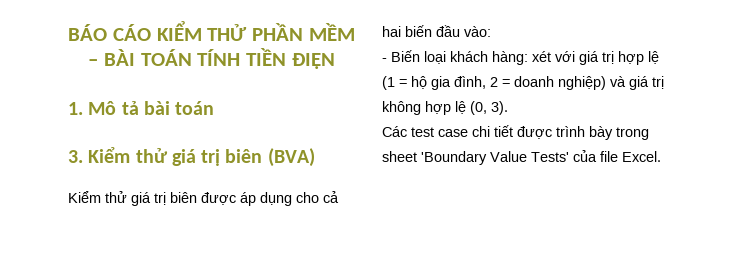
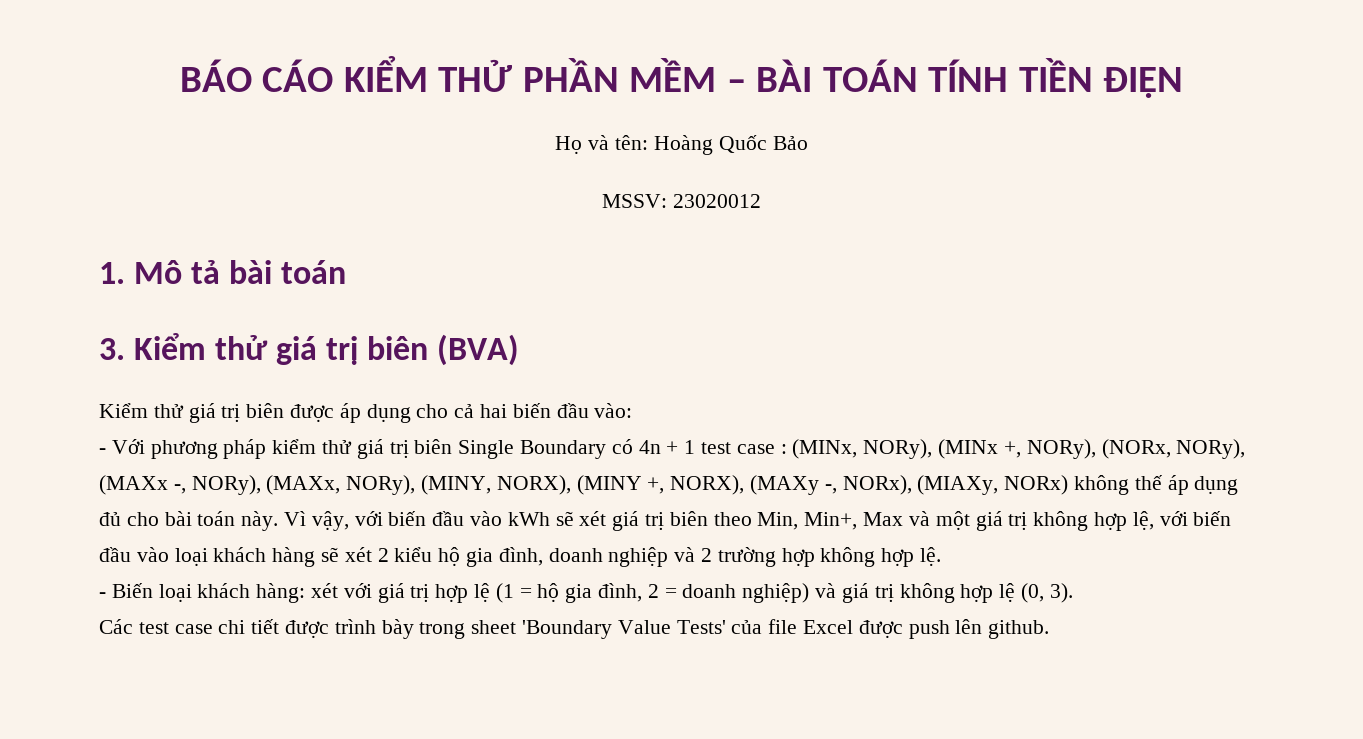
(335, 61) none -> [555,135,808,155] [602,194,761,208] // Họ và tên: Hoàng Quốc Bảo // MSSV: 23020012
(491, 31) none -> [99,439,1246,459] [99,475,1239,495] [99,511,1232,531] [99,547,942,567] // - Với phương pháp kiểm thử giá trị biên Single Boundary có 4n + 1 test case : (MINx, NORy), (MINx +, NORy), (NORx, NORy), (MAXx -, NORy), (MAXx, NORy), (MINY, NORX), (MINY +, NORX), (MAXy -, NORx), (MIAXy, NORx) không thế áp dụng đủ cho bài toán này. Vì vậy, với biến đầu vào kWh sẽ xét giá trị biên theo Min, Min+, Max và một giá trị không hợp lệ, với biến đầu vào loại khách hàng sẽ xét 2 kiểu hộ gia đình, doanh nghiệp và 2 trường hợp không hợp lệ.
[622,151,661,162] Excel. -> [803,619,1050,639] Excel được push lên github.

